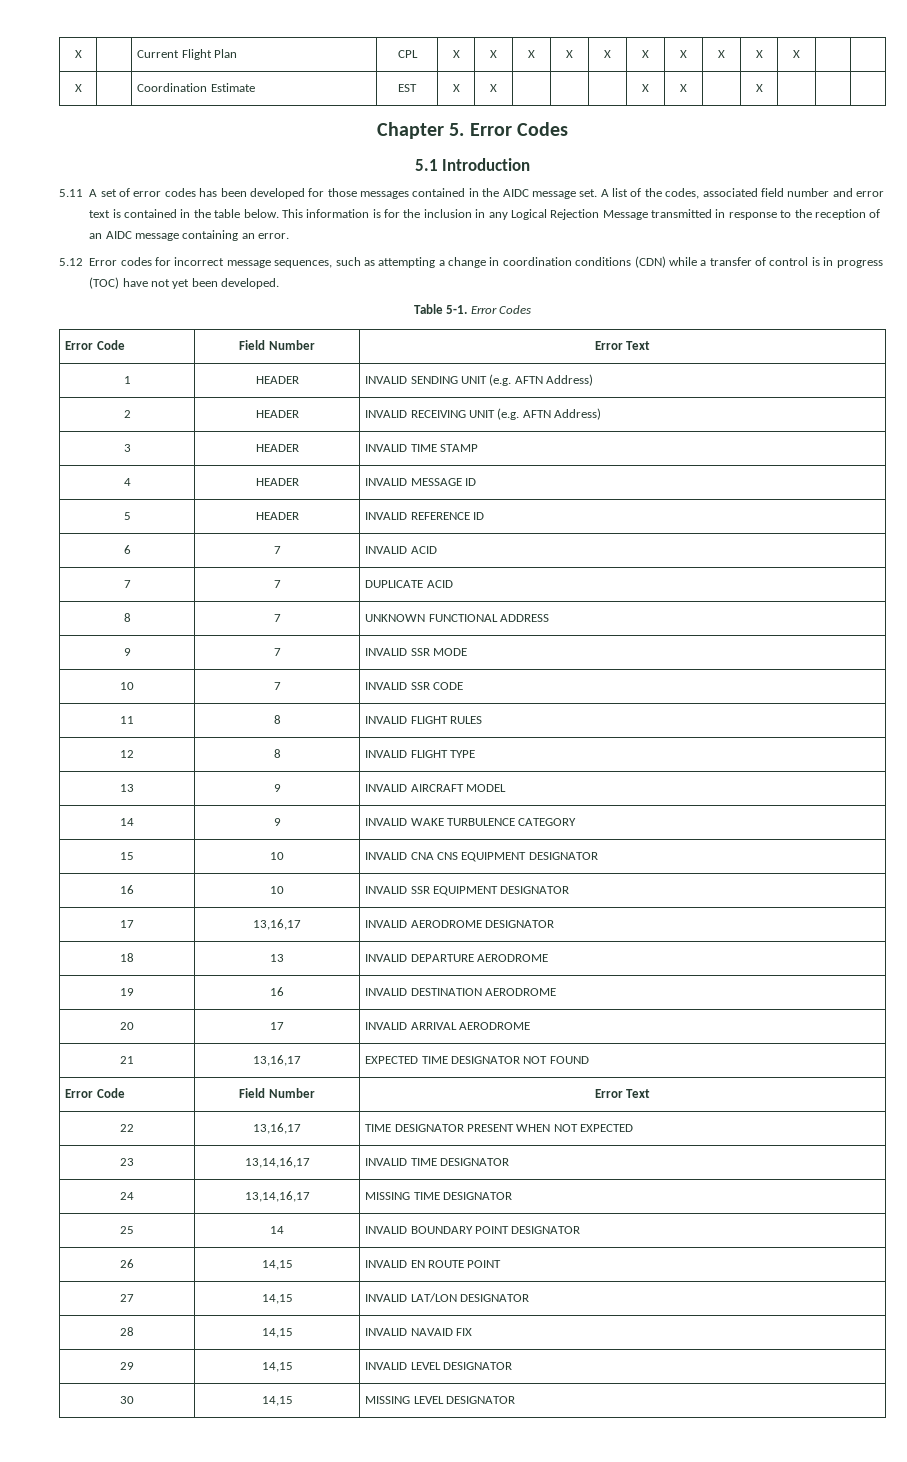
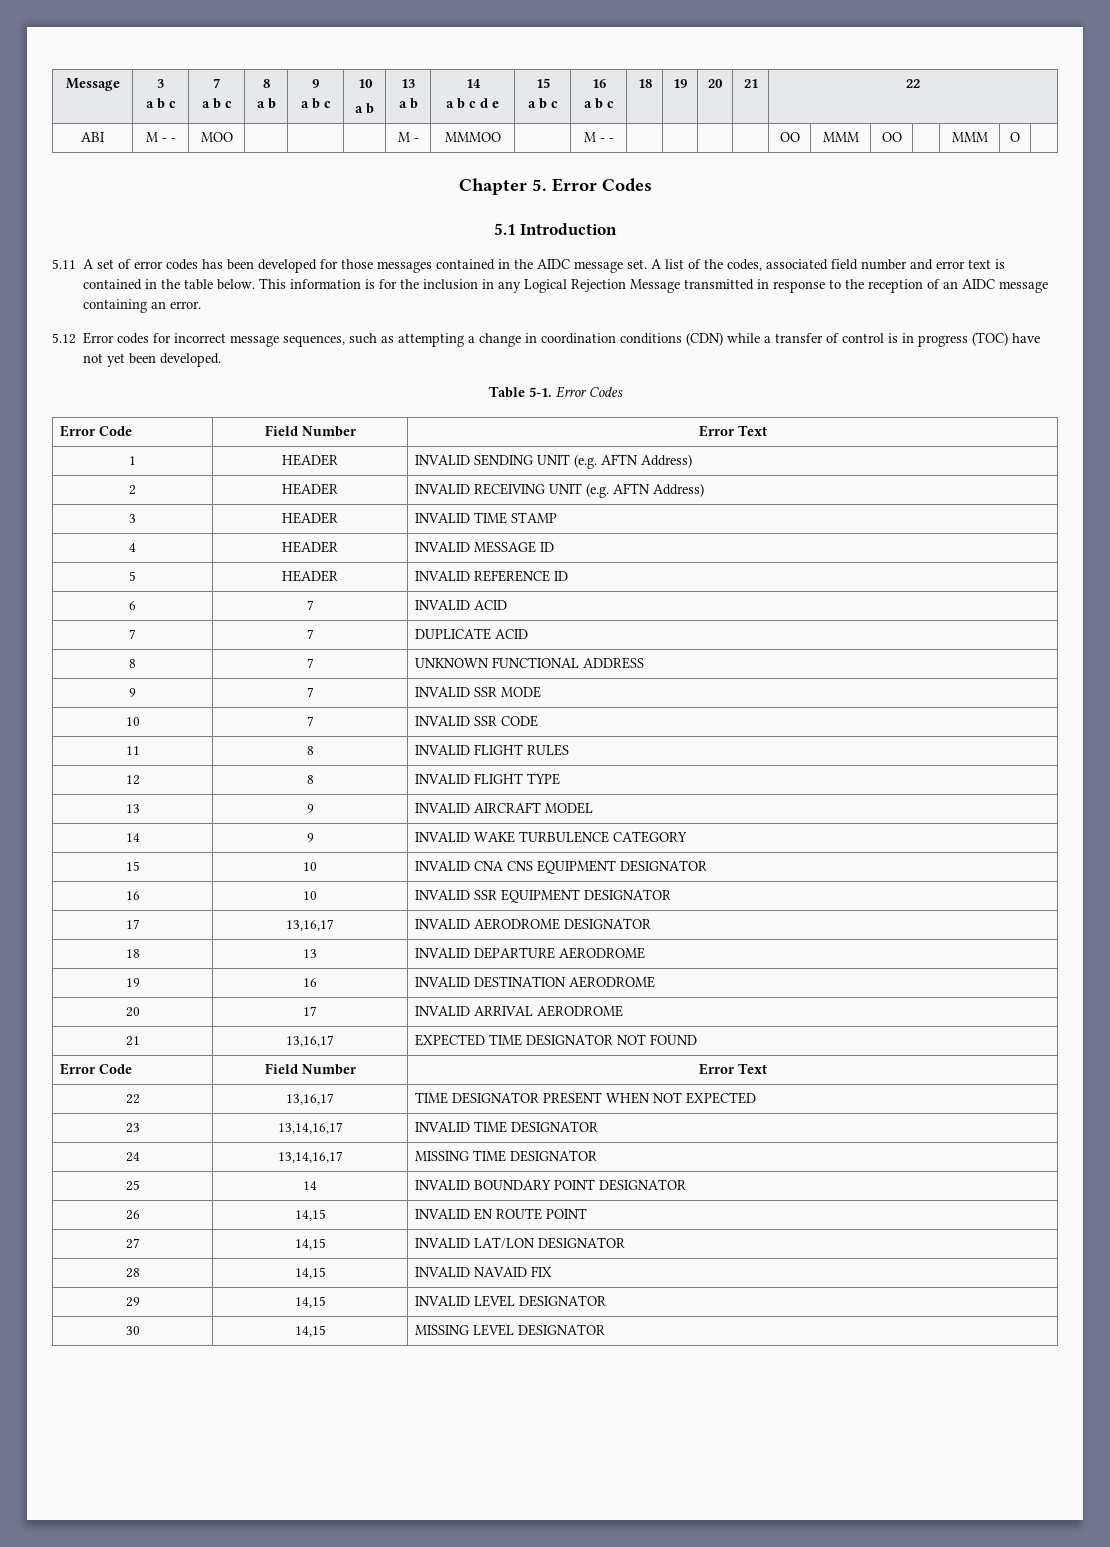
[74,50,82,58] [137,49,237,60] [397,50,418,58] [452,50,460,58] [490,50,497,58] [528,50,535,58] [566,50,573,58] [604,50,611,58] [642,50,649,58] [680,50,687,58] [718,50,725,58] [755,50,763,58] [793,50,800,58] [74,84,82,92] [137,83,255,92] [398,84,417,92] [452,84,460,92] [490,84,497,92] [642,84,649,92] [680,84,687,92] [755,84,763,92] X | | Current Flight Plan | CPL | X | X | X | X | X | X | X | X | X | X | | // X | | Coordination Estimate | EST | X | X | | | | X | X | | X | | -> [65,78,120,91] [157,79,164,88] [145,98,176,109] [213,78,220,88] [201,98,232,109] [262,79,270,88] [256,98,276,109] [312,79,319,88] [300,98,331,109] [357,79,373,88] [355,103,374,114] [401,79,415,88] [398,98,418,109] [465,79,481,88] [446,98,499,109] [535,78,550,88] [527,98,558,109] [591,79,606,88] [583,98,614,109] [637,79,652,88] [673,79,687,88] [708,79,723,88] [743,79,758,88] [906,79,920,88] [81,132,105,142] [145,132,176,142] [200,132,233,142] [397,132,419,142] [444,132,501,142] [583,132,614,142] [779,132,800,142] [822,132,859,142] [881,132,902,142] [951,132,988,142] [1010,132,1020,142] Message | 3 // a b c | 7 // a b c | 8 // a b | 9 // a b c | 10 // a b | 13 // a b | 14 // a b c d e | 15 // a b c | 16 // a b c | 18 | 19 | 20 | 21 | 22 // ABI | M - - | MOO | | | | M - | MMMOO | | M - - | | | | | OO | MMM | OO | | MMM | O

